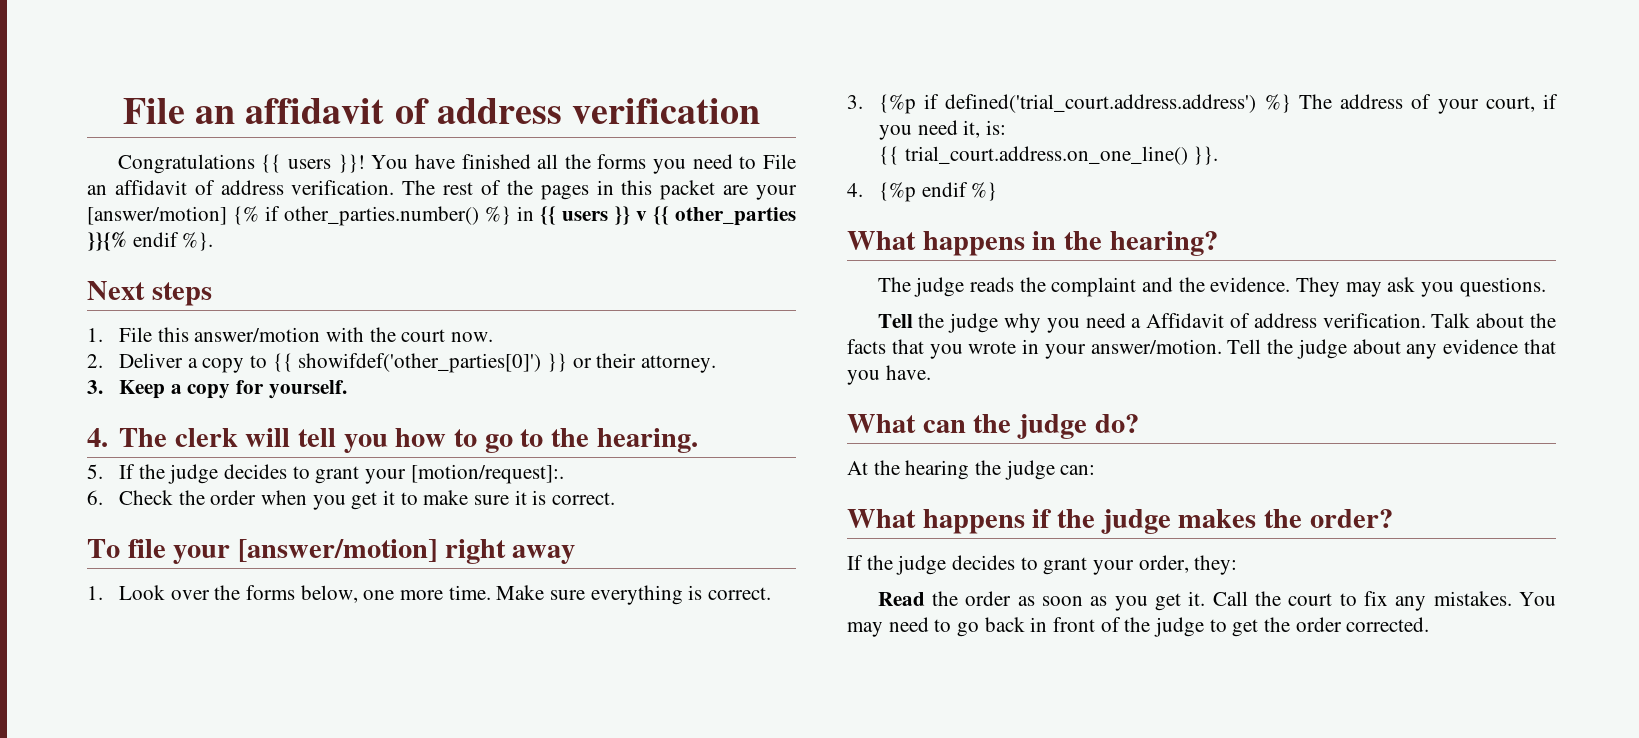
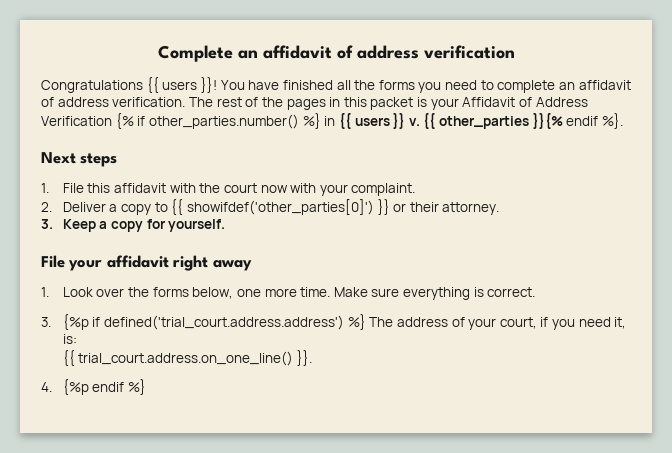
[122,98,185,124] File -> [157,45,233,62] Complete
[763,154,797,169] File -> [497,80,556,93] complete
[723,185,797,200] [87,206,227,225] are your [answer/motion] -> [417,97,588,110] [41,116,112,126] is your Affidavit of Address Verification
[636,211,647,221] v -> [408,118,420,126] v.
[194,327,321,342] answer/motion -> [113,183,166,193] affidavit
[450,332,493,342] now. -> [260,183,416,196] now with your complaint.
[87,428,698,453] [87,464,564,484] [87,490,615,510] [87,539,438,564] 4. The clerk will tell you how to go to the hearing. // 5. If the judge decides to grant your [motion/request]:. // 6. Check the order when you get it to make sure it is correct. // To file your [answer/motion] -> [41,255,169,271] File your affidavit
[847,231,1218,256] [877,277,1546,297] [877,313,1556,333] [847,339,1556,359] [847,365,931,385] [847,414,1139,439] [847,460,1096,480] [847,509,1393,534] [847,555,1238,575] [877,591,1556,611] [847,617,1430,637] // What happens in the hearing? // The judge reads the complaint and the evidence. They may ask you questions. // Tell the judge why you need a Affidavit of address verification. Talk about the facts that you wrote in your answer/motion. Tell the judge about any evidence that you have. // What can the judge do? // At the hearing the judge can: // What happens if the judge makes the order? // If the judge decides to grant your order, they: // Read the order as soon as you get it. Call the court to fix any mistakes. You may need to go back in front of the judge to get the order corrected. -> (146, 387) none

